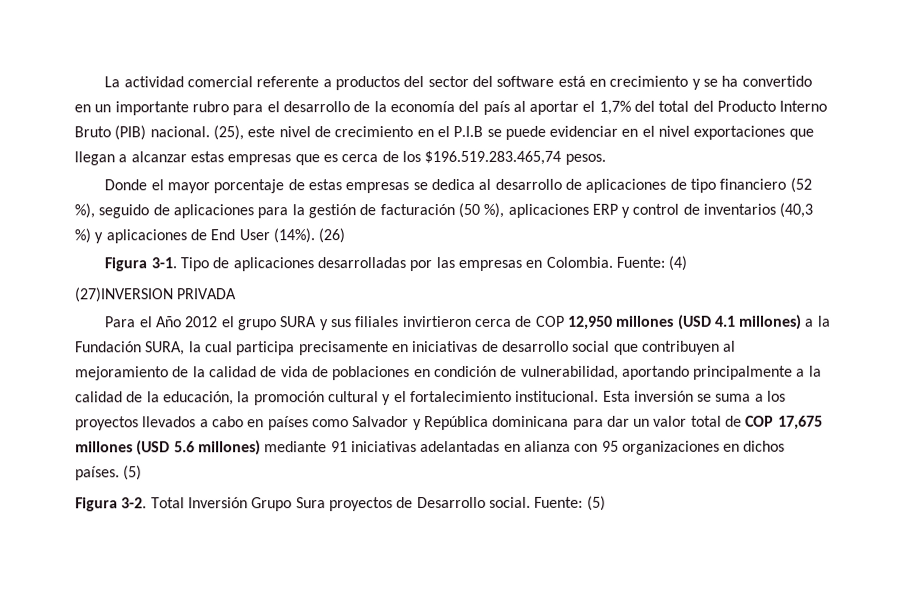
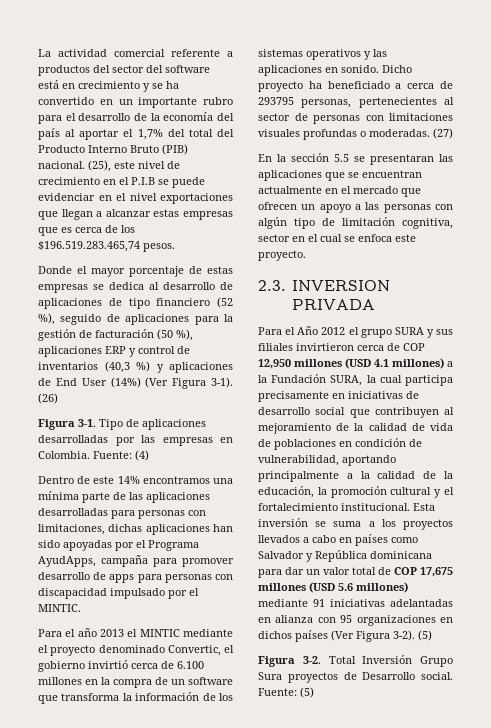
[272,228,315,244] (14%). -> [110,377,233,389] (14%) (Ver Figura 3-1).
[74,287,174,303] (27)INVERSION -> [38,476,233,484] [38,491,210,503] [38,508,206,519] [38,524,233,535] [38,540,199,551] [38,555,234,567] [38,572,233,583] [38,588,199,599] [38,604,81,612] [38,628,233,637] [38,645,234,656] [38,660,204,672] [38,677,233,688] [38,692,234,704] [258,49,387,60] [258,65,412,76] [258,81,453,92] [258,97,454,108] [258,113,453,124] [258,128,453,140] [258,153,453,165] [258,170,422,181] [258,186,421,197] [258,202,453,213] [258,217,453,229] [258,234,416,242] [258,250,306,261] [258,280,390,291] Dentro de este 14% encontramos una mínima parte de las aplicaciones desarrolladas para personas con limitaciones, dichas aplicaciones han sido apoyadas por el Programa AyudApps, campaña para promover desarrollo de apps para personas con discapacidad impulsado por el MINTIC. // Para el año 2013 el MINTIC mediante el proyecto denominado Convertic, el gobierno invirtió cerca de 6.100 millones en la compra de un software que transforma la información de los sistemas operativos y las aplicaciones en sonido. Dicho proyecto ha beneficiado a cerca de 293795 personas, pertenecientes al sector de personas con limitaciones visuales profundas o moderadas. (27) // En la sección 5.5 se presentaran las aplicaciones que se encuentran actualmente en el mercado que ofrecen un apoyo a las personas con algún tipo de limitación cognitiva, sector en el cual se enfoca este proyecto. // 2.3. INVERSION
[75,466,120,481] países. -> [295,630,415,642] países (Ver Figura 3-2).

